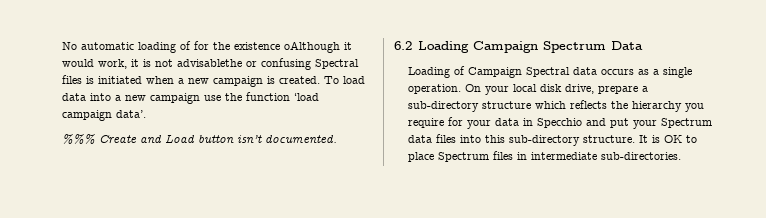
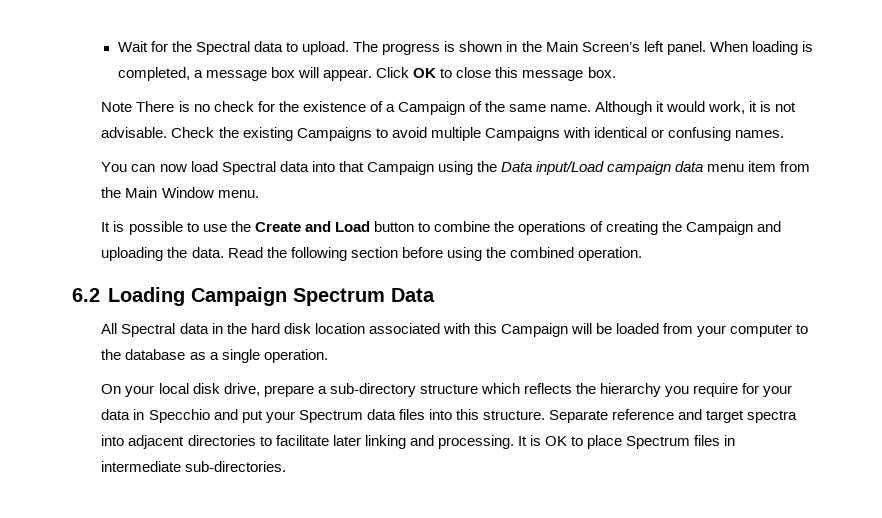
[61,41,340,53] No automatic loading of for the existence oAlthough -> [117,41,813,55] [117,67,616,81] [101,101,653,115] Wait for the Spectral data to upload. The progress is shown in the Main Screen’s left panel. When loading is completed, a message box will appear. Click OK to close this message box. // Note There is no check for the existence of a Campaign of the same name. Although
[176,58,359,70] [61,75,365,87] [61,92,319,104] [61,110,146,121] [61,134,337,144] advisablethe or confusing Spectral files is initiated when a new campaign is created. To load data into a new campaign use the function ‘load campaign data’. // %%% Create and Load button isn’t documented. -> [101,127,785,141] [101,161,811,175] [101,187,259,198] [101,221,782,235] [101,247,642,261] advisable. Check the existing Campaigns to avoid multiple Campaigns with identical or confusing names. // You can now load Spectral data into that Campaign using the Data input/Load campaign data menu item from the Main Window menu. // It is possible to use the Create and Load button to combine the operations of creating the Campaign and uploading the data. Read the following section before using the combined operation.
[407,66,634,78] Loading of Campaign Spectral data occurs -> [101,323,809,337] [101,349,186,360] All Spectral data in the hard disk location associated with this Campaign will be loaded from your computer to the database
(461, 89) none -> (328, 356) //
[508,135,635,146] sub-directory structure. -> [482,409,798,423] [101,435,514,449] structure. Separate reference and target spectra into adjacent directories to facilitate later linking and processing.

